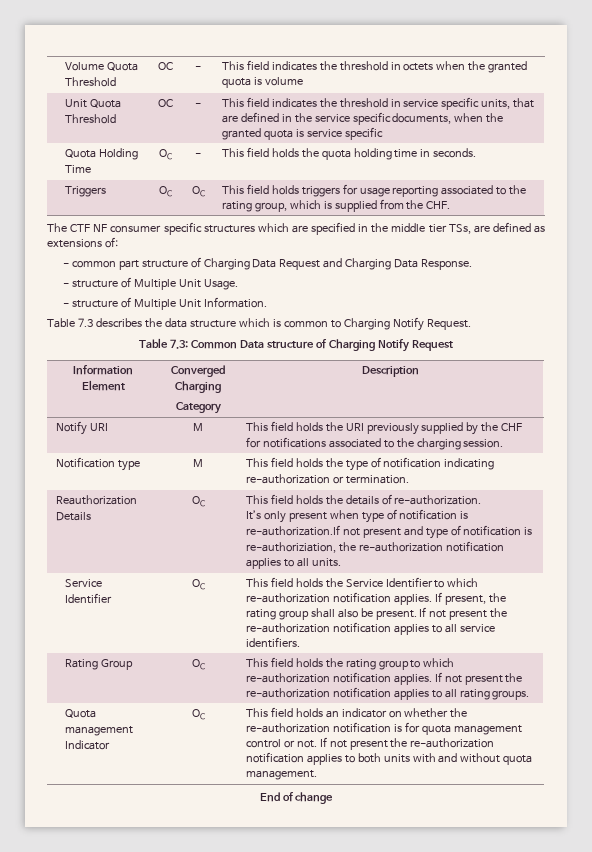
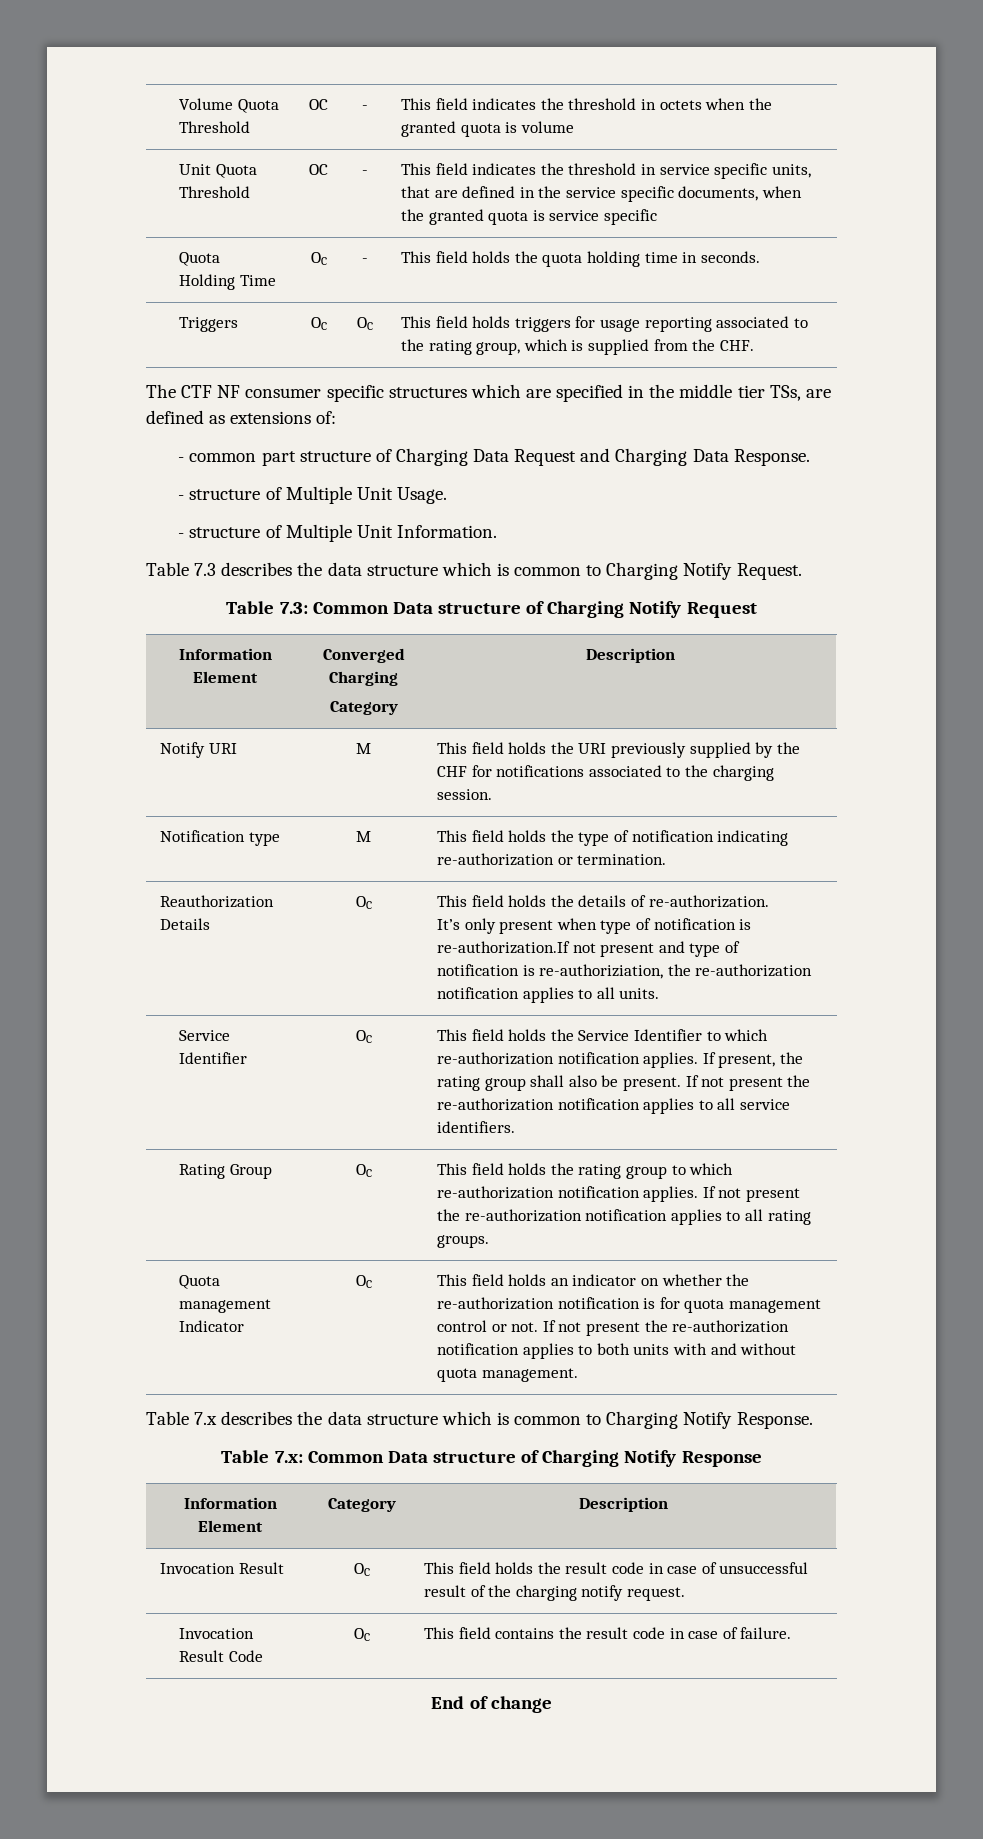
(317, 775) none -> [146,1411,813,1429] [221,1450,762,1467] [183,1497,277,1509] [198,1520,263,1532] [328,1498,396,1512] [579,1497,668,1512] [160,1562,284,1574] [354,1563,370,1576] [424,1562,809,1574] [424,1585,685,1601] [179,1628,255,1639] [179,1650,263,1662] [354,1628,370,1641] [424,1627,792,1639] // Table 7.x describes the data structure which is common to Charging Notify Response. // Table 7.x: Common Data structure of Charging Notify Response // Information Element | Category | Description // Invocation Result | OC | This field holds the result code in case of unsuccessful result of the charging notify request. // Invocation Result Code | OC | This field contains the result code in case of failure.

